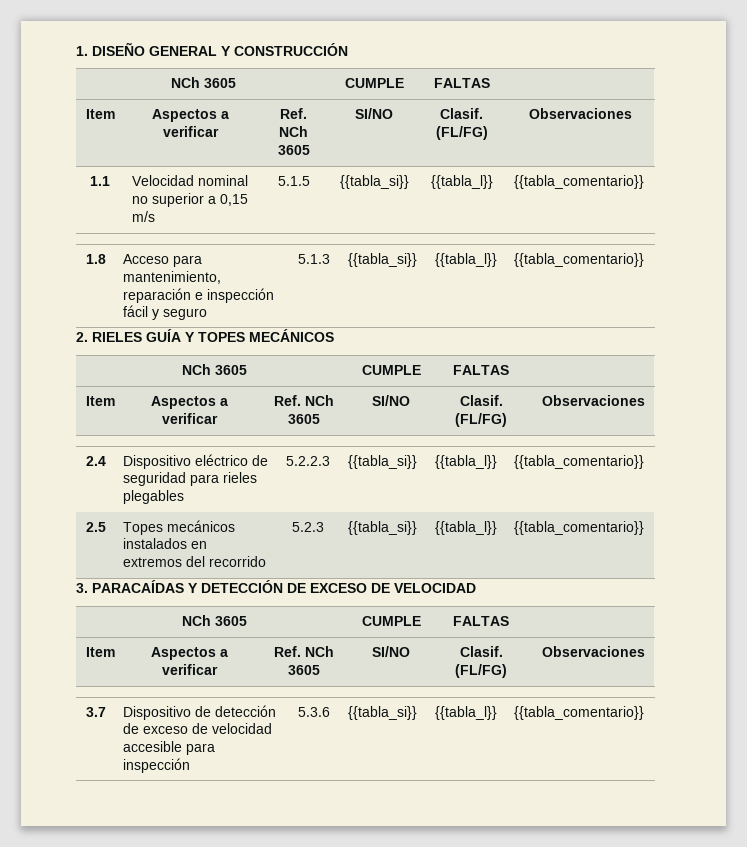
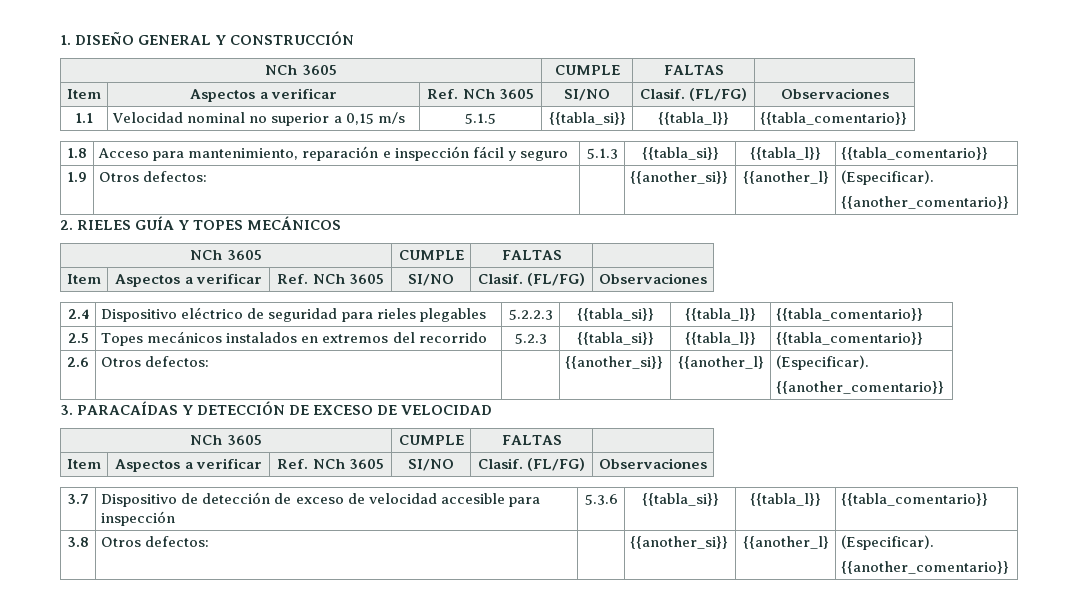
(644, 260) none -> [67,172,87,182] [99,171,208,182] [630,171,729,184] [742,171,829,184] [841,170,935,185] [841,196,1010,209] // 1.9 | Otros defectos: | | {{another_si}} | {{another_l} | (Especificar). // {{another_comentario}}
(644, 528) none -> [67,357,89,367] [101,356,210,367] [565,356,664,369] [677,356,764,369] [776,355,870,370] [776,381,945,394] // 2.6 | Otros defectos: | | {{another_si}} | {{another_l} | (Especificar). // {{another_comentario}}
(644, 713) none -> [67,537,89,547] [101,536,210,547] [630,536,729,549] [742,536,829,549] [841,535,935,550] [841,561,1010,574] // 3.8 | Otros defectos: | | {{another_si}} | {{another_l} | (Especificar). // {{another_comentario}}

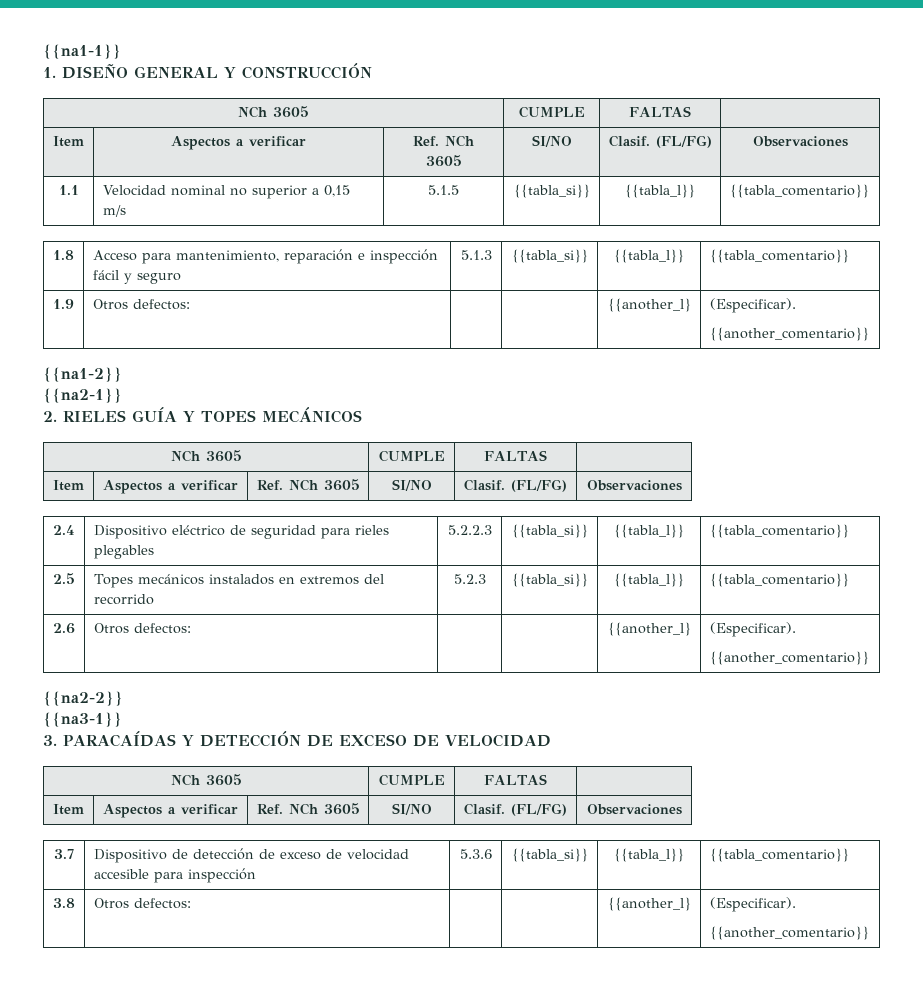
(60, 40) none -> [43,44,121,59] {{na1-1}} //
[630,171,729,184] [742,171,829,184] [841,170,935,185] [841,196,1010,209] {{another_si}} | {{another_l} | (Especificar). // {{another_comentario}} -> [607,298,691,312] [709,298,796,313] [709,327,869,341] [43,367,122,382] [43,388,122,403] | {{another_l} | (Especificar). // {{another_comentario}} // {{na1-2}} // {{na2-1}}
[565,356,664,369] [677,356,764,369] [776,355,870,370] [776,381,945,394] {{another_si}} | {{another_l} | (Especificar). // {{another_comentario}} -> [607,622,691,636] [709,622,796,637] [709,651,869,665] [43,691,123,706] [43,712,122,727] | {{another_l} | (Especificar). // {{another_comentario}} // {{na2-2}} // {{na3-1}}
[630,536,729,549] {{another_si}} -> (191, 903) none

